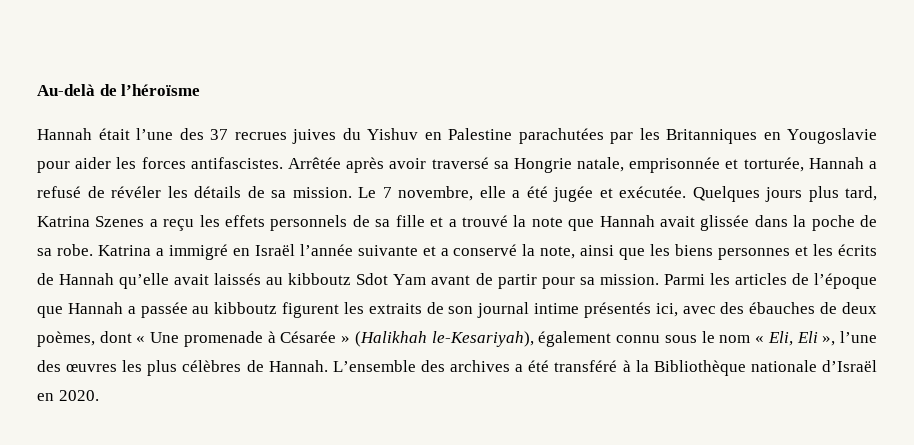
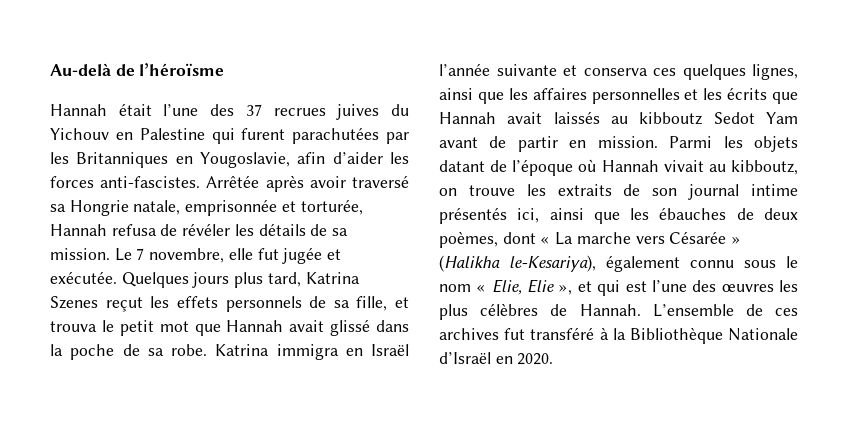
[367,128,418,140] Yishuv -> [50,128,109,140] Yichouv
(512, 134) none -> [211,128,286,144] qui furent
[787,128,877,144] [37,157,112,173] Yougoslavie pour aider -> [200,152,383,168] Yougoslavie, afin d’aider
[190,157,283,169] antifascistes. -> [100,176,201,188] anti-fascistes.
[869,161,877,169] [37,186,81,198] a refusé -> [111,224,157,236] refusa
[512,186,548,198] a été -> [257,248,279,260] fut
[149,219,195,231] a reçu -> [105,297,143,312] reçut
[395,215,750,231] fille et a trouvé la note que Hannah avait glissée -> [356,296,409,311] [50,319,371,336] fille, et trouva le petit mot que Hannah avait glissé
[155,244,228,260] a immigré -> [276,344,339,360] immigra
[440,244,791,260] a conservé la note, ainsi que les biens personnes -> [583,64,798,80] [439,88,680,104] conserva ces quelques lignes, ainsi que les affaires personnelles
[37,273,170,289] de Hannah qu’elle -> [772,92,798,104] [439,112,496,124] que Hannah
[356,273,389,285] Sdot -> [713,112,755,124] Sedot
[541,277,595,289] pour sa -> [569,140,587,148] en
[734,273,878,289] [37,302,340,318] articles de l’époque que Hannah a passée au kibboutz figurent -> [754,136,798,152] [439,159,798,176] [439,185,515,196] objets datant de l’époque où Hannah vivait au kibboutz, on trouve
[682,302,745,314] avec des -> [549,208,650,224] ainsi que les
[150,331,534,347] Une promenade à Césarée » (Halikhah le-Kesariyah), -> [555,231,742,245] [439,255,596,272] La marche vers Césarée » (Halikha le-Kesariya),
[767,331,836,346] Eli, Eli », -> [491,279,647,296] Elie, Elie », et qui est
[420,360,550,372] des archives a été -> [745,304,798,316] [439,328,526,340] de ces archives fut
[750,360,817,372] nationale -> [728,328,798,341] Nationale

